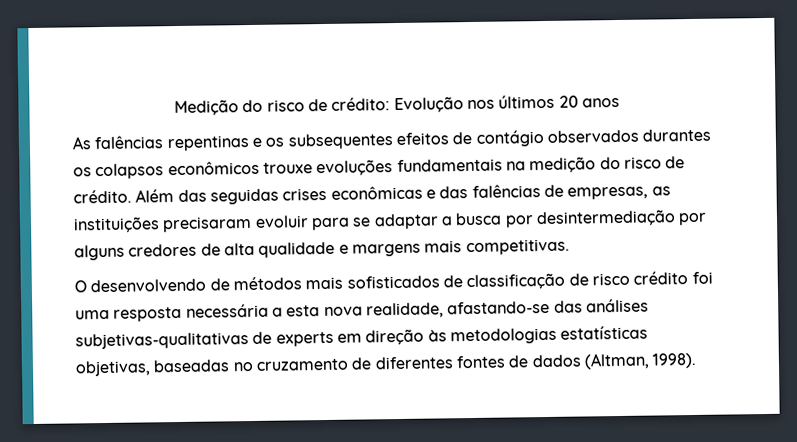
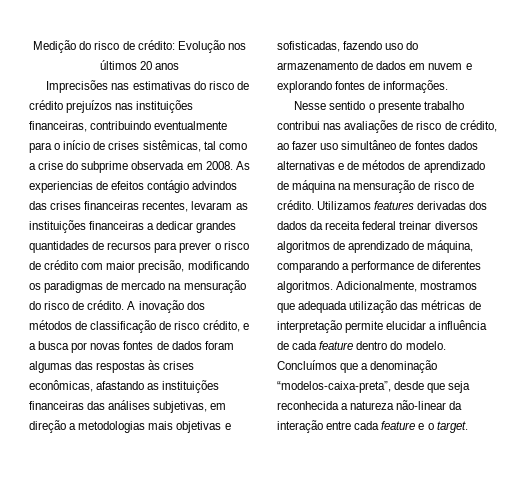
[72,128,712,152] [73,156,686,180] [73,184,671,205] [73,209,708,234] [74,238,570,261] [74,271,713,293] [75,298,649,322] [75,325,649,350] [75,352,698,377] As falências repentinas e os subsequentes efeitos de contágio observados durantes os colapsos econômicos trouxe evoluções fundamentais na medição do risco de crédito. Além das seguidas crises econômicas e das falências de empresas, as instituições precisaram evoluir para se adaptar a busca por desintermediação por alguns credores de alta qualidade e margens mais competitivas. // O desenvolvendo de métodos mais sofisticados de classificação de risco crédito foi uma resposta necessária a esta nova realidade, afastando-se das análises subjetivas-qualitativas de experts em direção às metodologias estatísticas objetivas, baseadas no cruzamento de diferentes fontes de dados (Altman, 1998). -> [46,80,249,93] [29,100,194,113] [29,121,228,132] [29,140,247,153] [29,161,250,173] [29,180,238,193] [29,201,248,212] [29,220,237,233] [29,241,249,253] [29,260,249,273] [29,280,246,293] [29,300,205,313] [29,320,249,333] [29,341,234,353] [29,360,195,373] [29,380,220,393] [29,400,227,413] [29,420,231,433] [277,41,419,52] [277,61,472,70] [277,80,449,93] [294,101,464,113] [277,120,497,133] [277,140,478,150] [277,160,485,173] [277,180,474,193] [277,200,488,210] [277,221,478,230] [277,240,474,253] [277,261,482,273] [277,281,478,293] [277,300,481,313] [277,320,488,333] [277,341,446,350] [277,360,438,373] [277,381,471,393] [277,400,463,410] [277,420,468,433] Imprecisões nas estimativas do risco de crédito prejuízos nas instituições financeiras, contribuindo eventualmente para o início de crises sistêmicas, tal como a crise do subprime observada em 2008. As experiencias de efeitos contágio advindos das crises financeiras recentes, levaram as instituições financeiras a dedicar grandes quantidades de recursos para prever o risco de crédito com maior precisão, modificando os paradigmas de mercado na mensuração do risco de crédito. A inovação dos métodos de classificação de risco crédito, e a busca por novas fontes de dados foram algumas das respostas às crises econômicas, afastando as instituições financeiras das análises subjetivas, em direção a metodologias mais objetivas e sofisticadas, fazendo uso do armazenamento de dados em nuvem e explorando fontes de informações. // Nesse sentido o presente trabalho contribui nas avaliações de risco de crédito, ao fazer uso simultâneo de fontes dados alternativas e de métodos de aprendizado de máquina na mensuração de risco de crédito. Utilizamos features derivadas dos dados da receita federal treinar diversos algoritmos de aprendizado de máquina, comparando a performance de diferentes algoritmos. Adicionalmente, mostramos que adequada utilização das métricas de interpretação permite elucidar a influência de cada feature dentro do modelo. Concluímos que a denominação “modelos-caixa-preta”, desde que seja reconhecida a natureza não-linear da interação entre cada feature e o target.

